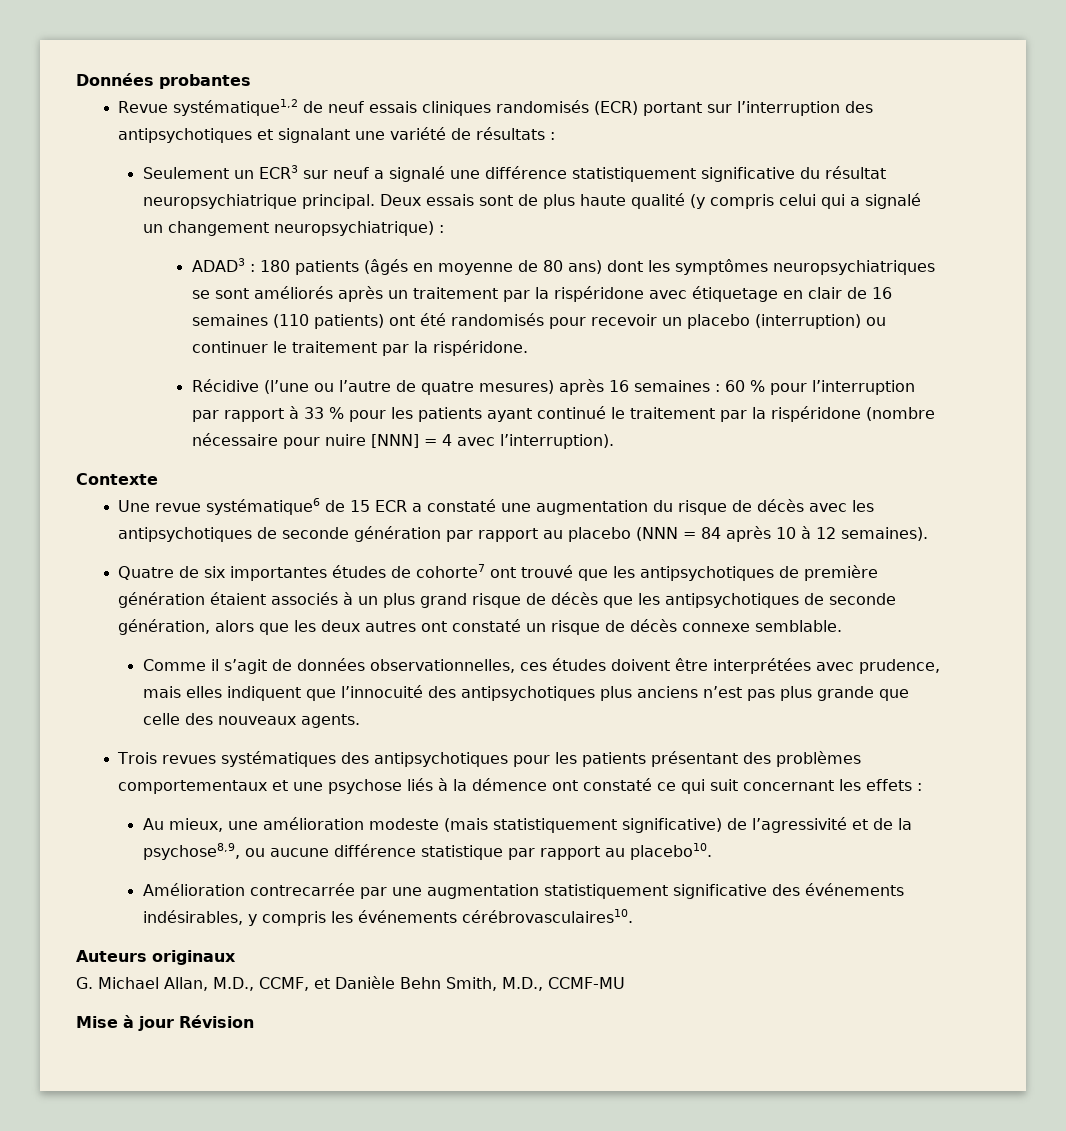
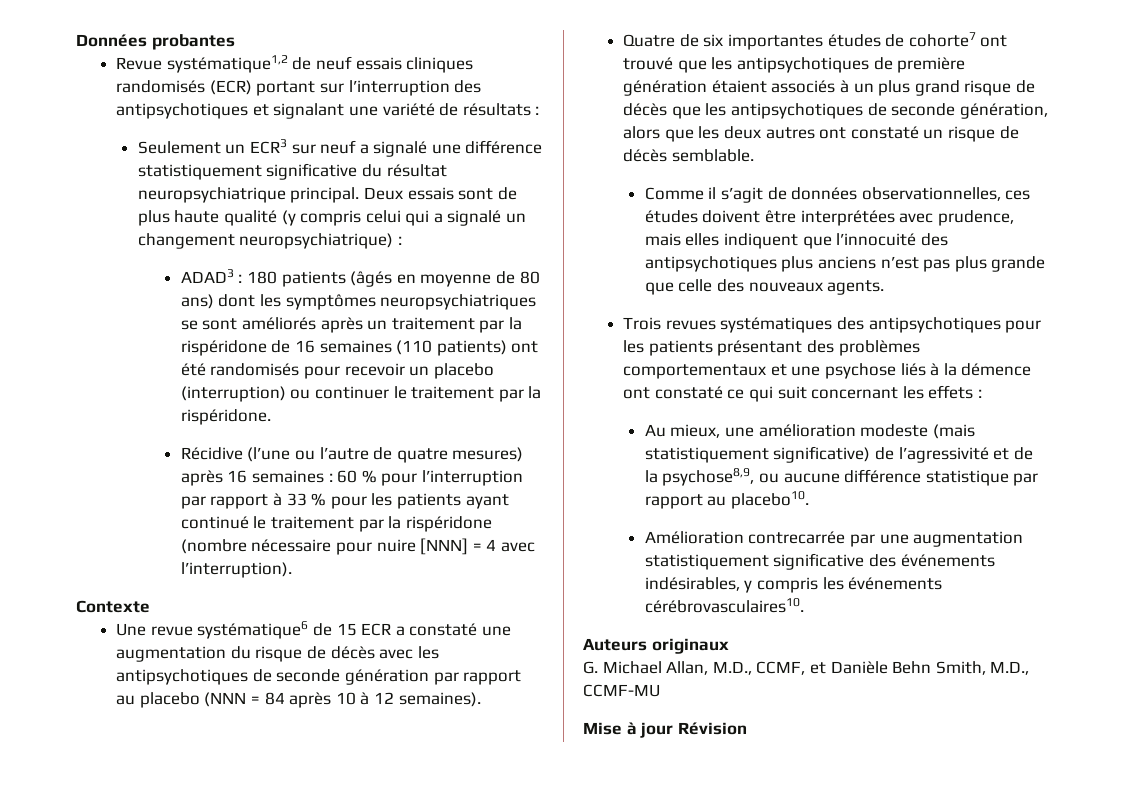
[648,286,842,302] avec étiquetage en clair -> (267, 348) none
[682,623,751,632] connexe -> (668, 155) none

